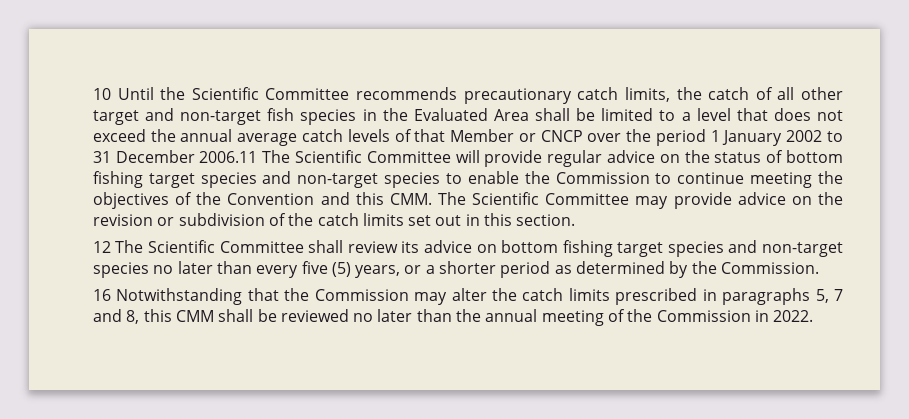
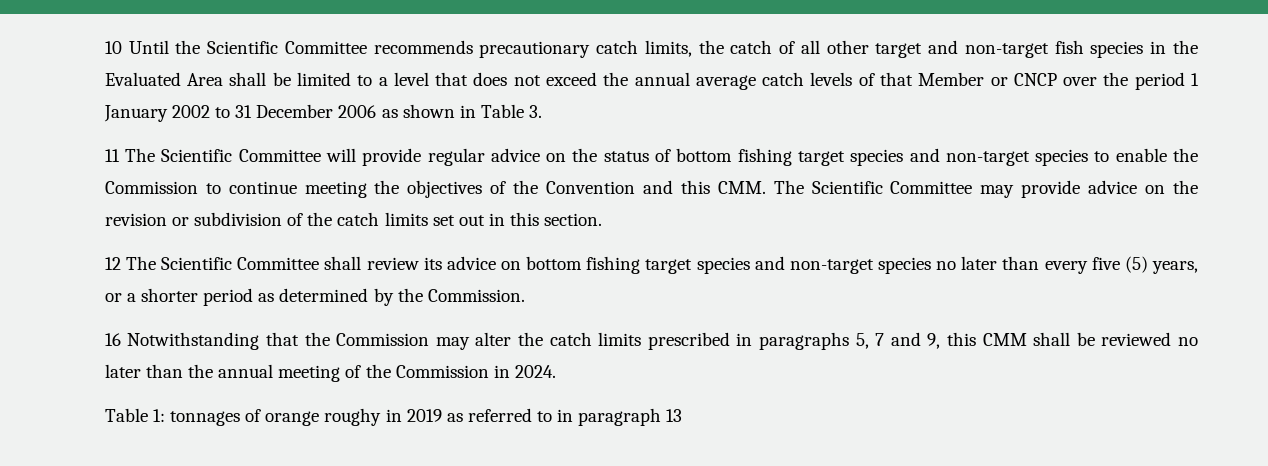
[199,151,258,163] 2006.11 -> [338,104,543,118] [104,149,120,162] 2006 as shown in Table 3. // 11
[126,310,140,324] 8, -> [927,333,941,349] 9,
[773,310,814,322] 2022. -> [514,365,556,378] [104,408,683,426] 2024. // Table 1: tonnages of orange roughy in 2019 as referred to in paragraph 13

